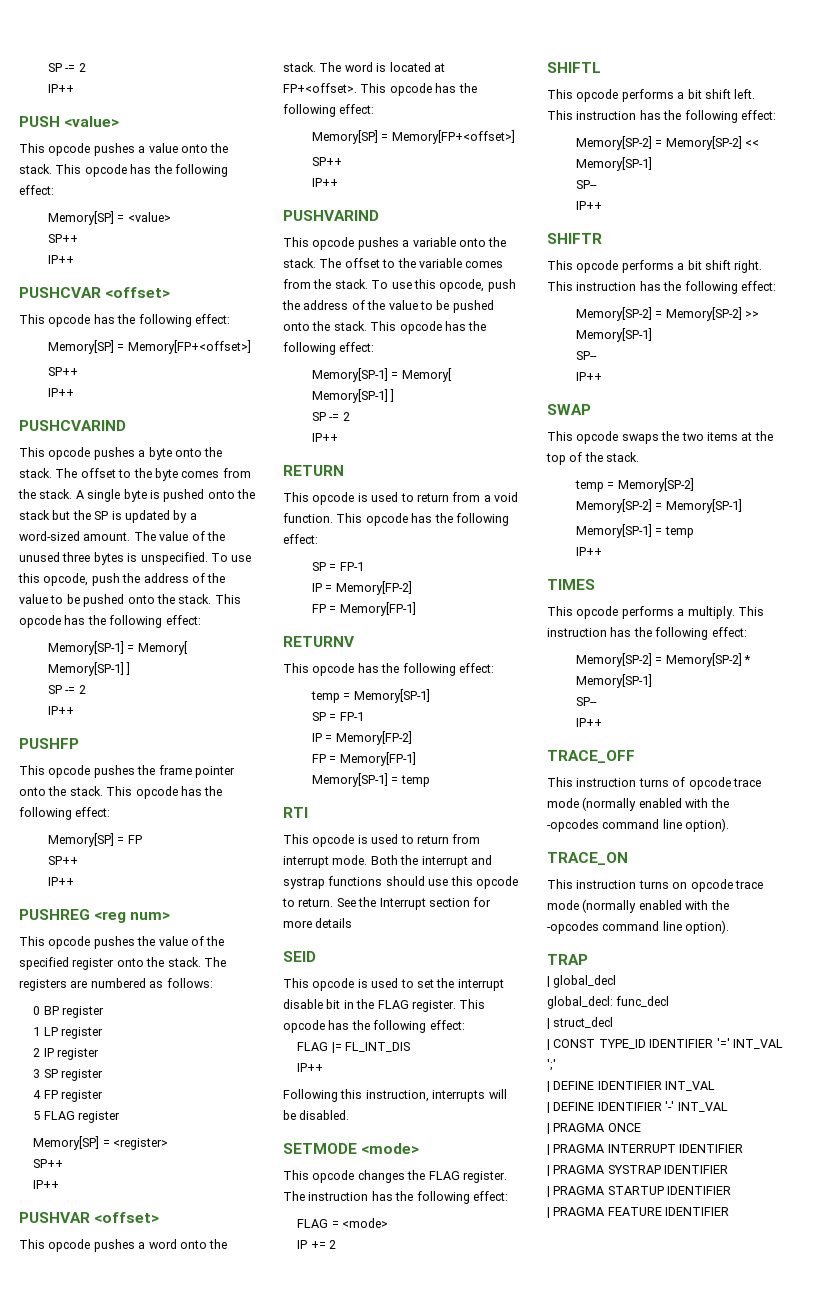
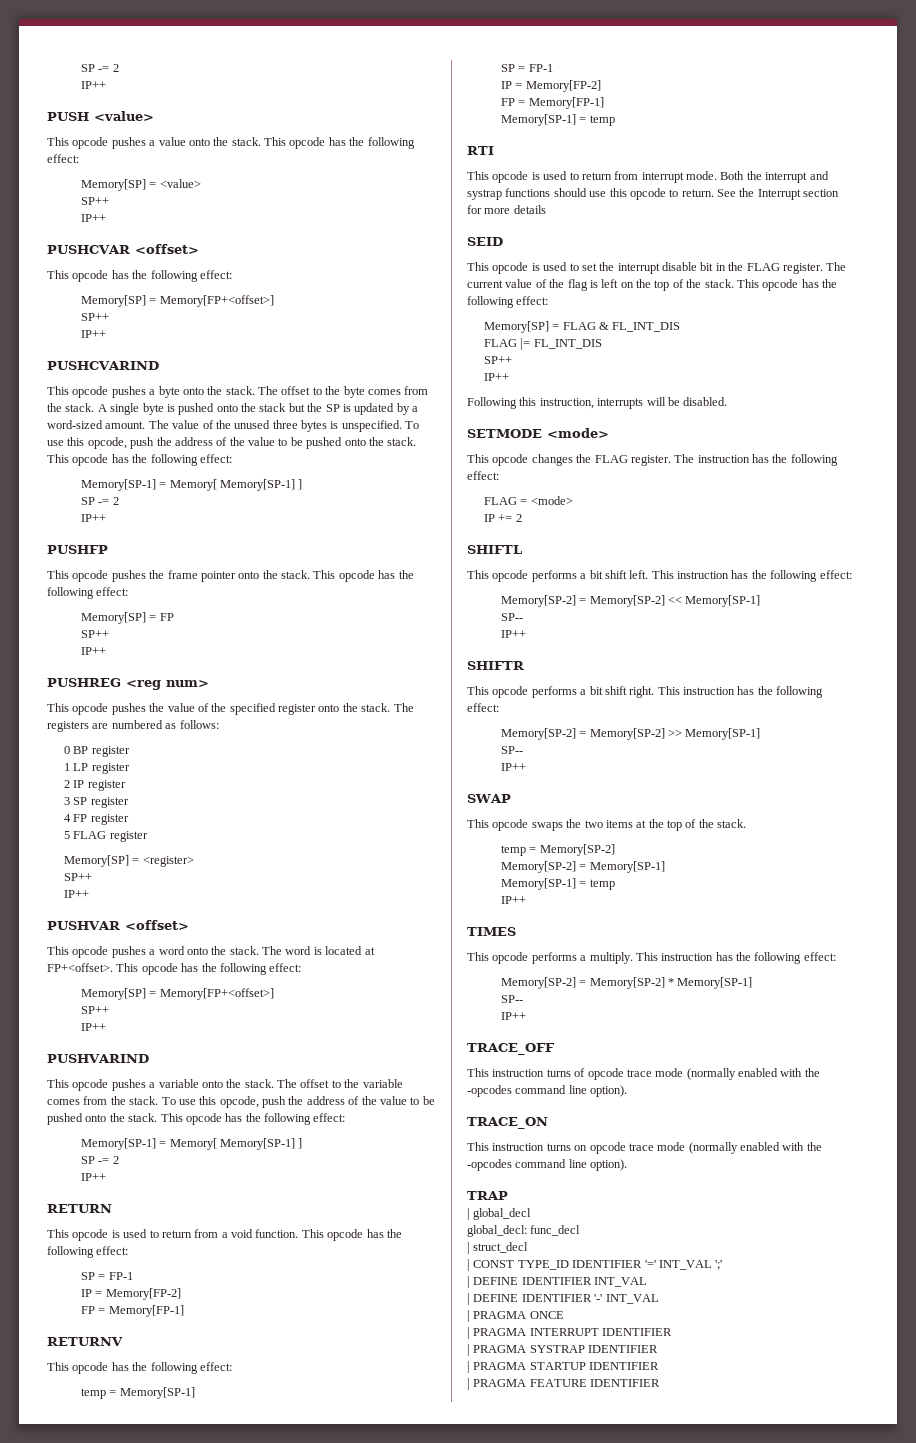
[459,999,486,1009] [283,1020,465,1033] This opcode has the following effect: -> [826,262,847,271] [467,279,837,291] [467,296,549,308] [483,321,681,333] The current value of the flag is left on the top of the stack. This opcode has the following effect: // Memory[SP] = FLAG & FL_INT_DIS
(411, 1047) none -> [483,356,512,364] // SP++

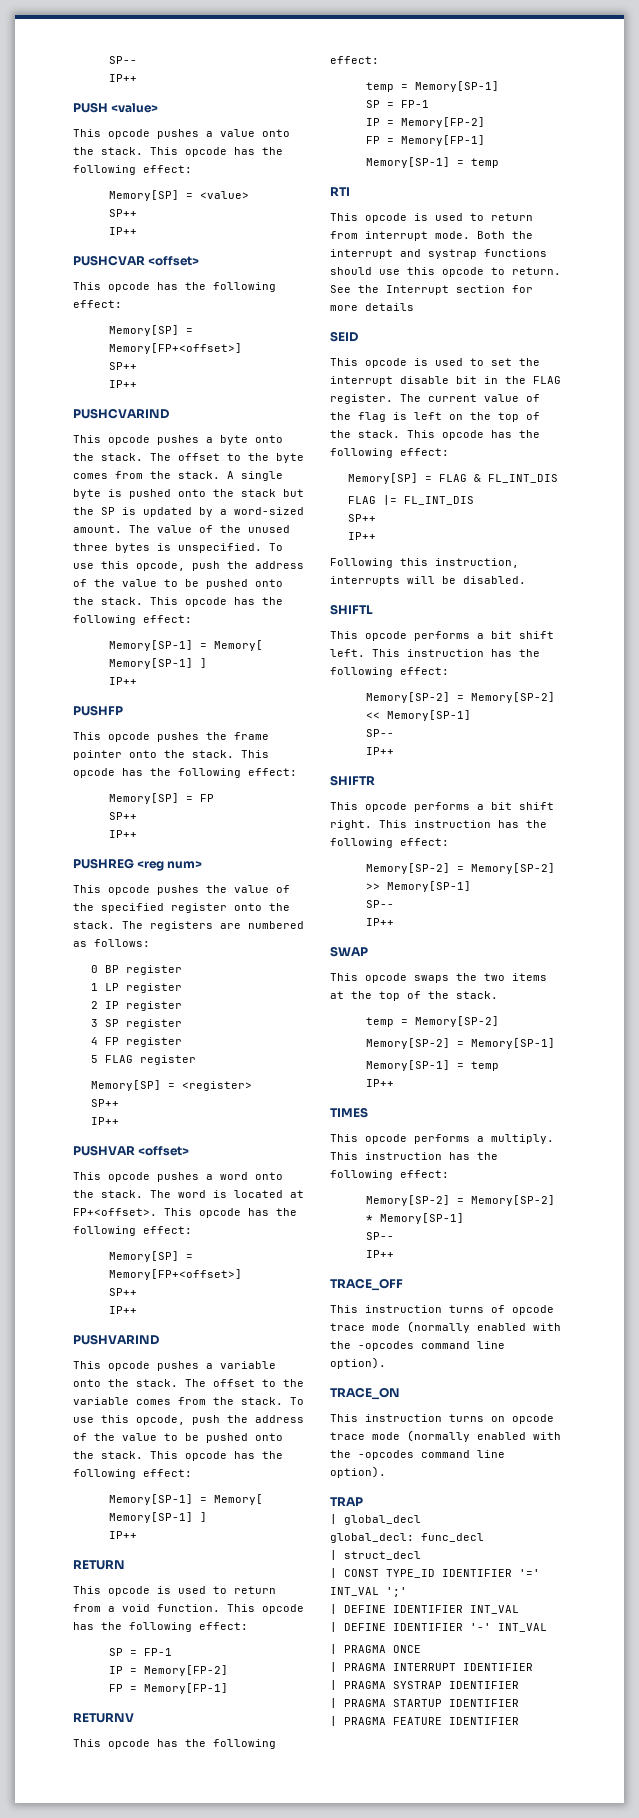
[80,64,119,72] SP -= 2 -> [109,56,138,64] SP--
[80,497,119,505] // SP -= 2 -> (208, 663) none
[80,1156,119,1164] // SP -= 2 -> (208, 1517) none
[467,428,609,438] [467,454,838,466] [467,471,499,480] [483,496,573,505] [483,514,522,522] // SETMODE <mode> // This opcode changes the FLAG register. The instruction has the following effect: // FLAG = <mode> // IP += 2 -> (526, 580) none

